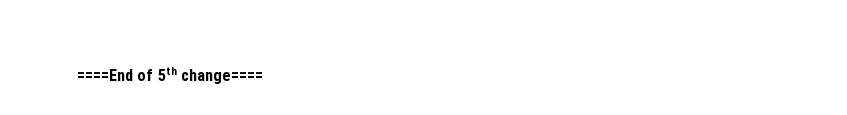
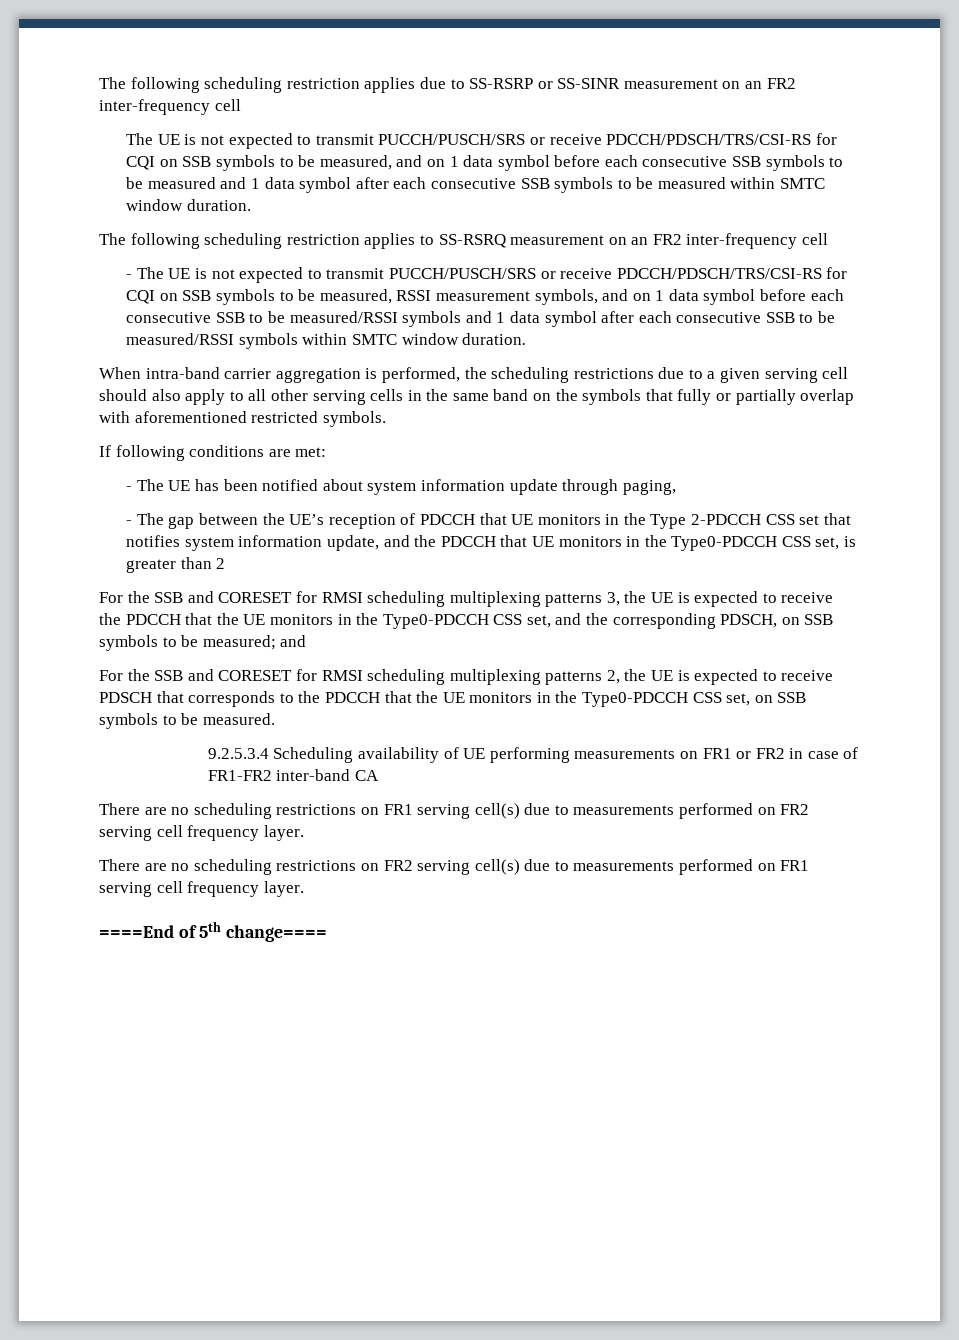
(77, 75) none -> [99,77,796,93] [99,99,241,115] [126,133,837,149] [126,155,844,171] [126,177,826,193] [126,199,251,211] [99,233,829,249] [126,267,848,283] [126,289,844,305] [126,311,836,327] [126,333,527,349] [99,367,849,383] [99,389,855,405] [99,411,386,427] [99,445,327,461] [126,479,676,495] [126,513,851,529] [126,535,857,551] [126,557,226,573] [99,591,834,607] [99,613,834,629] [99,635,307,651] [99,669,834,685] [99,691,807,707] [99,713,275,729] [207,747,859,763] [207,769,379,781] [99,803,810,819] [99,825,304,841] [99,859,810,875] [99,881,304,897] The following scheduling restriction applies due to SS-RSRP or SS-SINR measurement on an FR2 inter-frequency cell // The UE is not expected to transmit PUCCH/PUSCH/SRS or receive PDCCH/PDSCH/TRS/CSI-RS for CQI on SSB symbols to be measured, and on 1 data symbol before each consecutive SSB symbols to be measured and 1 data symbol after each consecutive SSB symbols to be measured within SMTC window duration. // The following scheduling restriction applies to SS-RSRQ measurement on an FR2 inter-frequency cell // - The UE is not expected to transmit PUCCH/PUSCH/SRS or receive PDCCH/PDSCH/TRS/CSI-RS for CQI on SSB symbols to be measured, RSSI measurement symbols, and on 1 data symbol before each consecutive SSB to be measured/RSSI symbols and 1 data symbol after each consecutive SSB to be measured/RSSI symbols within SMTC window duration. // When intra-band carrier aggregation is performed, the scheduling restrictions due to a given serving cell should also apply to all other serving cells in the same band on the symbols that fully or partially overlap with aforementioned restricted symbols. // If following conditions are met: // - The UE has been notified about system information update through paging, // - The gap between the UE’s reception of PDCCH that UE monitors in the Type 2-PDCCH CSS set that notifies system information update, and the PDCCH that UE monitors in the Type0-PDCCH CSS set, is greater than 2 // For the SSB and CORESET for RMSI scheduling multiplexing patterns 3, the UE is expected to receive the PDCCH that the UE monitors in the Type0-PDCCH CSS set, and the corresponding PDSCH, on SSB symbols to be measured; and // For the SSB and CORESET for RMSI scheduling multiplexing patterns 2, the UE is expected to receive PDSCH that corresponds to the PDCCH that the UE monitors in the Type0-PDCCH CSS set, on SSB symbols to be measured. // 9.2.5.3.4 Scheduling availability of UE performing measurements on FR1 or FR2 in case of FR1-FR2 inter-band CA // There are no scheduling restrictions on FR1 serving cell(s) due to measurements performed on FR2 serving cell frequency layer. // There are no scheduling restrictions on FR2 serving cell(s) due to measurements performed on FR1 serving cell frequency layer. //

